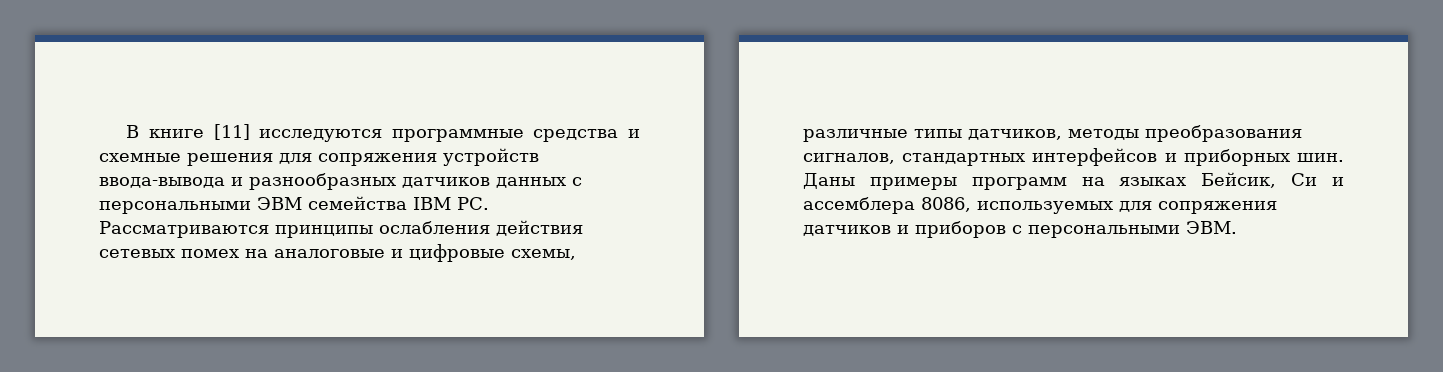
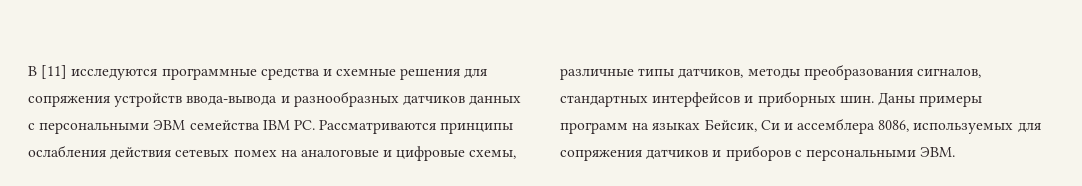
[148,129,204,138] книге -> (37, 71) none

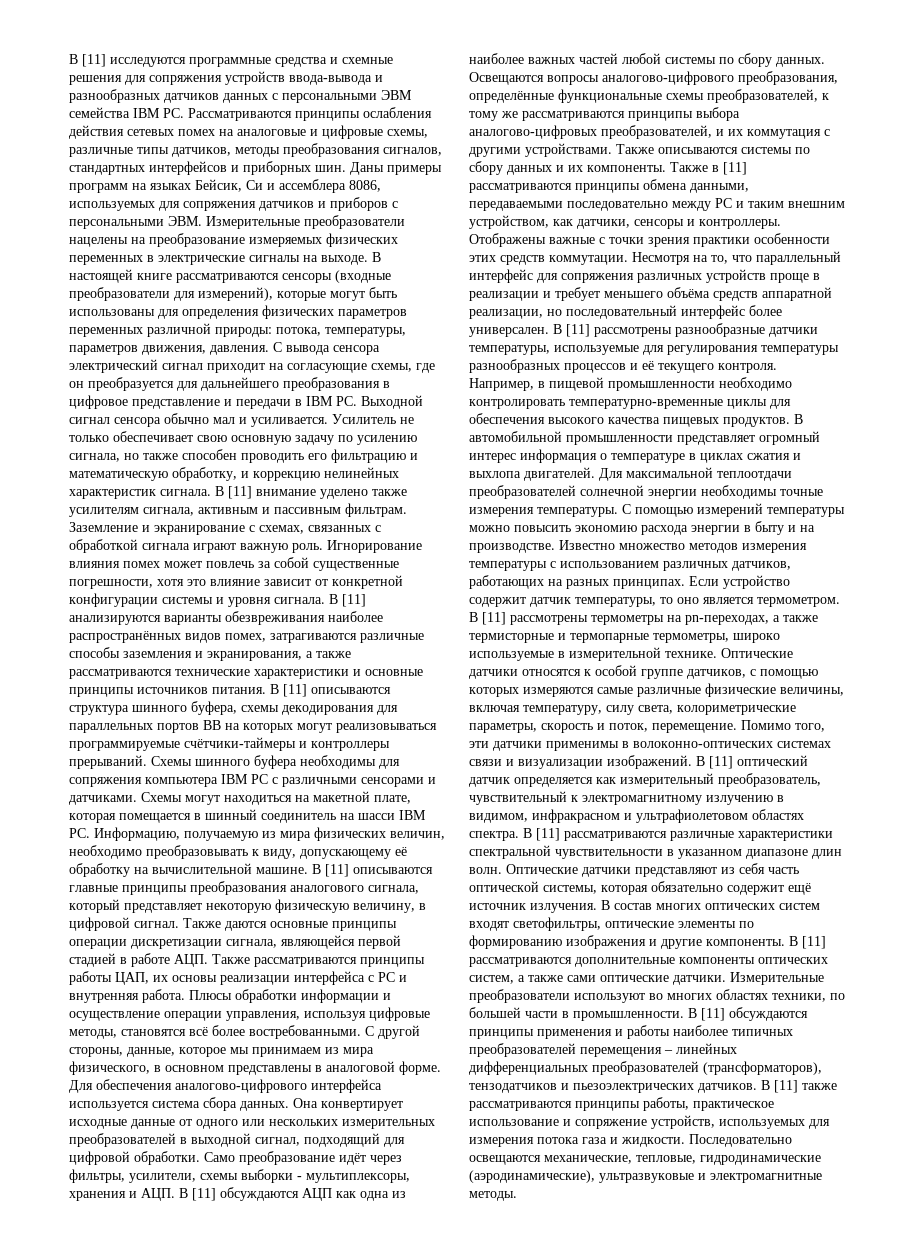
(956, 152) none -> [206,215,405,229] [69,233,398,247] [69,252,381,265] [69,269,391,283] [69,287,397,301] [69,305,407,319] [69,323,406,337] [69,342,380,355] [69,359,435,373] [69,377,390,391] [69,395,423,409] [69,413,414,427] [69,431,417,445] [69,449,418,463] [69,467,399,481] [69,486,407,499] [69,503,407,517] [69,522,381,535] [69,539,422,553] [69,557,399,571] [69,575,403,589] [69,593,366,607] [69,611,383,625] [69,631,424,643] [69,647,351,661] [69,669,423,679] [69,684,391,697] [69,701,398,715] [69,720,437,733] [69,737,390,751] [69,755,400,769] [69,774,436,787] [69,791,411,805] [69,809,426,823] [69,827,445,841] [69,845,407,859] [69,863,433,877] [69,881,419,895] [69,899,426,913] [69,917,397,931] [69,935,401,949] [69,953,425,967] [69,971,407,985] [69,989,391,1003] [69,1007,430,1021] [69,1025,420,1039] [69,1047,374,1057] [69,1061,441,1075] [69,1079,382,1093] [69,1097,403,1111] [69,1119,435,1129] [69,1133,405,1147] [69,1151,402,1165] [69,1169,410,1183] [69,1187,406,1201] [469,53,825,67] [469,71,838,85] [469,89,829,103] [469,107,740,121] [469,125,830,139] [469,143,810,157] [469,161,747,175] [469,179,749,193] [469,198,845,211] [469,215,781,229] [469,233,830,247] [469,251,841,265] [469,269,820,283] [469,287,832,301] [469,305,782,319] [469,323,818,337] [469,345,839,355] [469,359,777,373] [469,377,792,391] [469,399,791,409] [469,413,803,427] [469,431,820,445] [469,449,801,463] [469,467,792,481] [469,485,823,499] [469,503,845,517] [469,521,815,535] [469,540,807,553] [469,561,791,571] [469,575,790,589] [469,597,840,607] [469,612,818,625] [469,633,780,643] [469,647,793,661] [469,665,818,679] [469,683,844,697] [469,705,796,715] [469,720,825,733] [469,741,831,751] [469,755,808,769] [469,773,821,787] [469,791,784,805] [469,809,804,823] [469,828,833,841] [469,845,842,859] [469,863,799,877] [469,881,811,895] [469,900,820,913] [469,917,754,931] [469,935,826,949] [469,957,828,967] [469,972,824,985] [469,989,845,1003] [469,1007,808,1021] [469,1025,793,1039] [469,1043,737,1057] [469,1061,822,1075] [469,1080,837,1093] [469,1097,774,1111] [469,1115,830,1129] [469,1134,792,1147] [469,1155,821,1165] [469,1170,822,1183] [469,1191,517,1201] Измерительные преобразователи нацелены на преобразование измеряемых физических переменных в электрические сигналы на выходе. В настоящей книге рассматриваются сенсоры (входные преобразователи для измерений), которые могут быть использованы для определения физических параметров переменных различной природы: потока, температуры, параметров движения, давления. С вывода сенсора электрический сигнал приходит на согласующие схемы, где он преобразуется для дальнейшего преобразования в цифровое представление и передачи в IBM PC. Выходной сигнал сенсора обычно мал и усиливается. Усилитель не только обеспечивает свою основную задачу по усилению сигнала, но также способен проводить его фильтрацию и математическую обработку, и коррекцию нелинейных характеристик сигнала. В [11] внимание уделено также усилителям сигнала, активным и пассивным фильтрам. Заземление и экранирование с схемах, связанных с обработкой сигнала играют важную роль. Игнорирование влияния помех может повлечь за собой существенные погрешности, хотя это влияние зависит от конкретной конфигурации системы и уровня сигнала. В [11] анализируются варианты обезвреживания наиболее распространённых видов помех, затрагиваются различные способы заземления и экранирования, а также рассматриваются технические характеристики и основные принципы источников питания. В [11] описываются структура шинного буфера, схемы декодирования для параллельных портов ВВ на которых могут реализовываться программируемые счётчики-таймеры и контроллеры прерываний. Схемы шинного буфера необходимы для сопряжения компьютера IBM PC с различными сенсорами и датчиками. Схемы могут находиться на макетной плате, которая помещается в шинный соединитель на шасси IBM PC. Информацию, получаемую из мира физических величин, необходимо преобразовывать к виду, допускающему её обработку на вычислительной машине. В [11] описываются главные принципы преобразования аналогового сигнала, который представляет некоторую физическую величину, в цифровой сигнал. Также даются основные принципы операции дискретизации сигнала, являющейся первой стадией в работе АЦП. Также рассматриваются принципы работы ЦАП, их основы реализации интерфейса с PC и внутренняя работа. Плюсы обработки информации и осуществление операции управления, используя цифровые методы, становятся всё более востребованными. С другой стороны, данные, которое мы принимаем из мира физического, в основном представлены в аналоговой форме. Для обеспечения аналогово-цифрового интерфейса используется система сбора данных. Она конвертирует исходные данные от одного или нескольких измерительных преобразователей в выходной сигнал, подходящий для цифровой обработки. Само преобразование идёт через фильтры, усилители, схемы выборки - мультиплексоры, хранения и АЦП. В [11] обсуждаются АЦП как одна из наиболее важных частей любой системы по сбору данных. Освещаются вопросы аналогово-цифрового преобразования, определённые функциональные схемы преобразователей, к тому же рассматриваются принципы выбора аналогово-цифровых преобразователей, и их коммутация с другими устройствами. Также описываются системы по сбору данных и их компоненты. Также в [11] рассматриваются принципы обмена данными, передаваемыми последовательно между PC и таким внешним устройством, как датчики, сенсоры и контроллеры. Отображены важные с точки зрения практики особенности этих средств коммутации. Несмотря на то, что параллельный интерфейс для сопряжения различных устройств проще в реализации и требует меньшего объёма средств аппаратной реализации, но последовательный интерфейс более универсален. В [11] рассмотрены разнообразные датчики температуры, используемые для регулирования температуры разнообразных процессов и её текущего контроля. Например, в пищевой промышленности необходимо контролировать температурно-временные циклы для обеспечения высокого качества пищевых продуктов. В автомобильной промышленности представляет огромный интерес информация о температуре в циклах сжатия и выхлопа двигателей. Для максимальной теплоотдачи преобразователей солнечной энергии необходимы точные измерения температуры. С помощью измерений температуры можно повысить экономию расхода энергии в быту и на производстве. Известно множество методов измерения температуры с использованием различных датчиков, работающих на разных принципах. Если устройство содержит датчик температуры, то оно является термометром. В [11] рассмотрены термометры на pn-переходах, а также термисторные и термопарные термометры, широко используемые в измерительной технике. Оптические датчики относятся к особой группе датчиков, с помощью которых измеряются самые различные физические величины, включая температуру, силу света, колориметрические параметры, скорость и поток, перемещение. Помимо того, эти датчики применимы в волоконно-оптических системах связи и визуализации изображений. В [11] оптический датчик определяется как измерительный преобразователь, чувствительный к электромагнитному излучению в видимом, инфракрасном и ультрафиолетовом областях спектра. В [11] рассматриваются различные характеристики спектральной чувствительности в указанном диапазоне длин волн. Оптические датчики представляют из себя часть оптической системы, которая обязательно содержит ещё источник излучения. В состав многих оптических систем входят светофильтры, оптические элементы по формированию изображения и другие компоненты. В [11] рассматриваются дополнительные компоненты оптических систем, а также сами оптические датчики. Измерительные преобразователи используют во многих областях техники, по большей части в промышленности. В [11] обсуждаются принципы применения и работы наиболее типичных преобразователей перемещения – линейных дифференциальных преобразователей (трансформаторов), тензодатчиков и пьезоэлектрических датчиков. В [11] также рассматриваются принципы работы, практическое использование и сопряжение устройств, используемых для измерения потока газа и жидкости. Последовательно освещаются механические, тепловые, гидродинамические (аэродинамические), ультразвуковые и электромагнитные методы.

